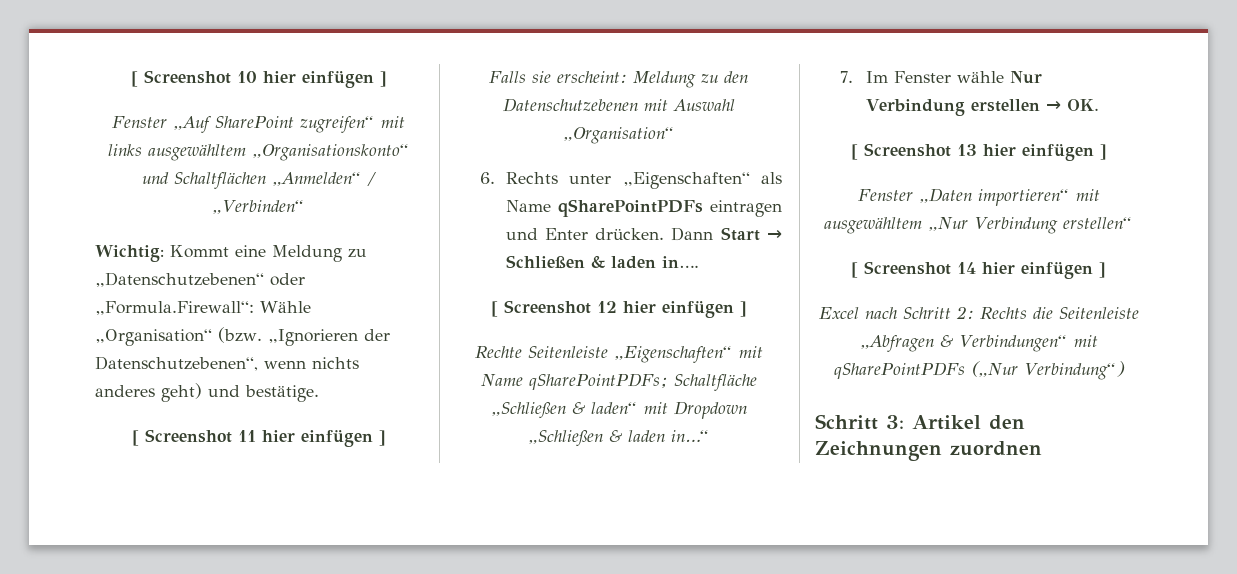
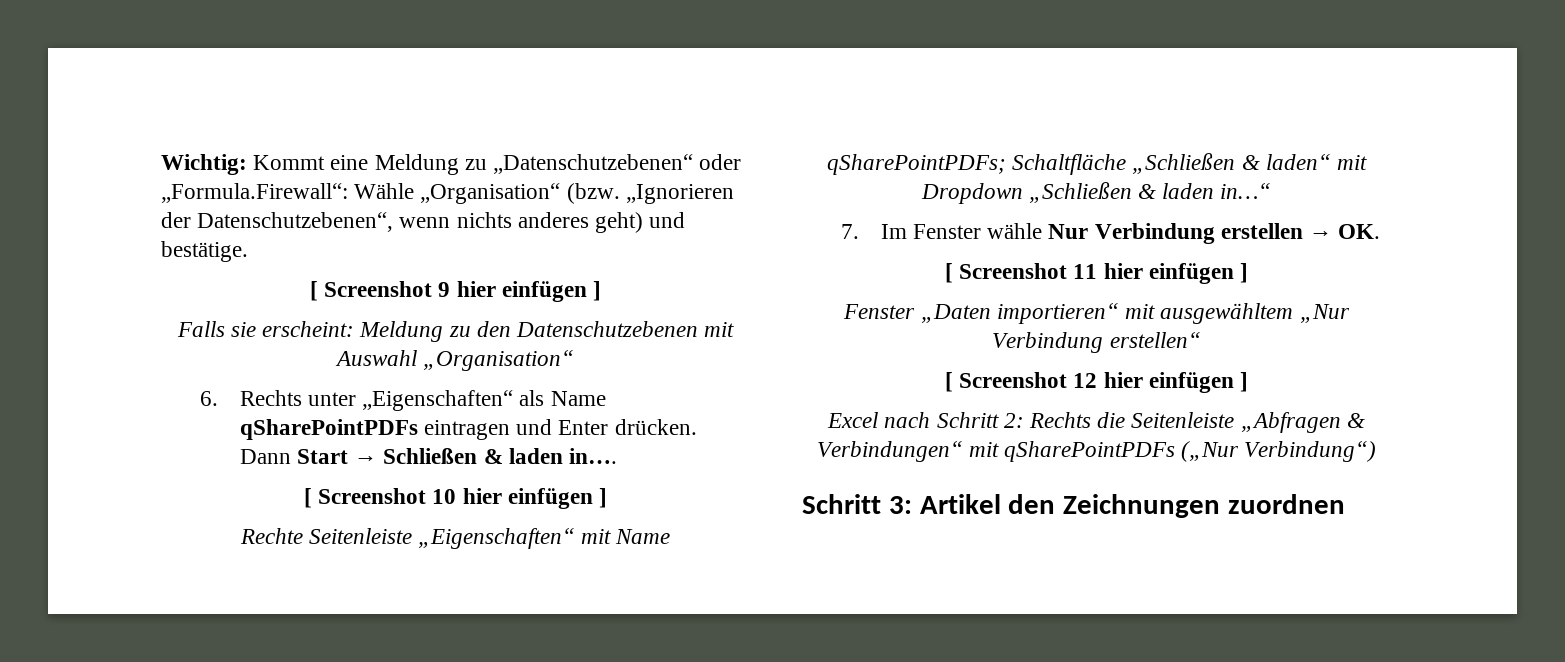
[130,70,387,88] [112,116,405,133] [107,144,410,161] [142,172,376,189] [212,200,306,214] [ Screenshot 10 hier einfügen ] // Fenster „Auf SharePoint zugreifen“ mit links ausgewähltem „Organisationskonto“ und Schaltflächen „Anmelden“ / „Verbinden“ // -> (161, 164) none
[237,430,256,442] 11 -> [438,282,451,297] 9
[596,301,617,313] 12 -> [432,489,457,504] 10
[956,144,977,156] 13 -> [1073,264,1098,279] 11
[957,262,976,274] 14 -> [1073,373,1098,388] 12

